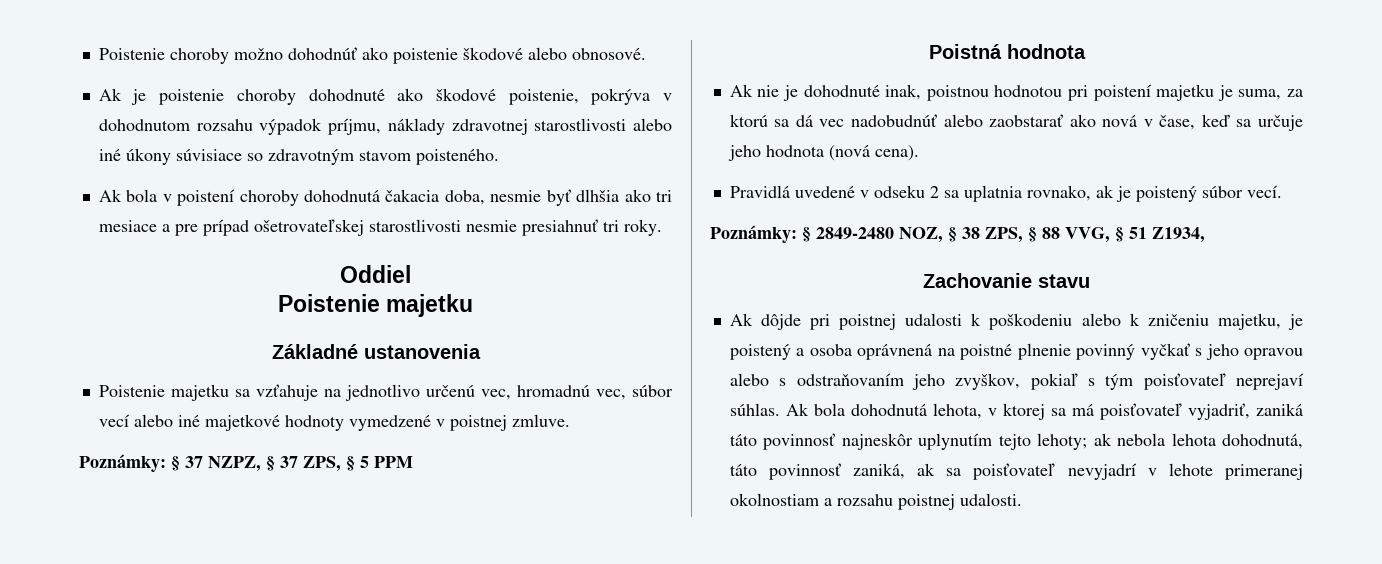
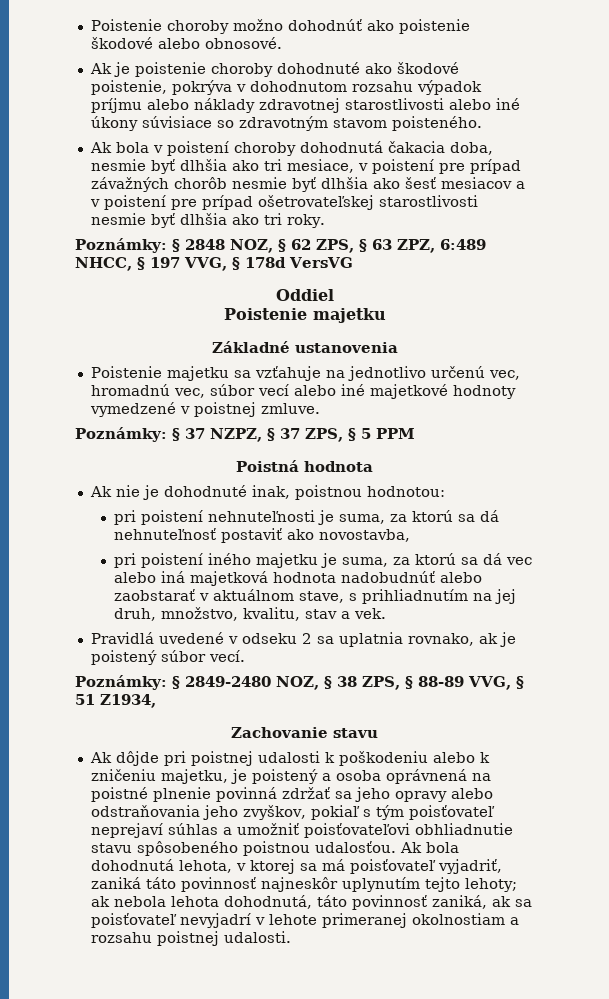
[328,118,382,135] príjmu, -> [90,98,189,113] príjmu alebo
[98,220,170,232] mesiace a -> [286,159,521,174] [90,177,525,192] [89,195,166,210] mesiace, v poistení pre prípad závažných chorôb nesmie byť dlhšia ako šesť mesiacov a v poistení
[521,219,598,236] presiahnuť -> [150,213,259,228] byť dlhšia ako
(662, 227) none -> [75,238,486,253] [75,257,353,271] // Poznámky: § 2848 NOZ, § 62 ZPS, § 63 ZPZ, 6:489 NHCC, § 197 VVG, § 178d VersVG
[994,84,1151,101] hodnotou pri poistení -> [366,486,445,497] [113,510,499,525] [113,528,410,543] [113,553,251,568] hodnotou: // pri poistení nehnuteľnosti je suma, za ktorú sa dá nehnuteľnosť postaviť ako novostavba, // pri poistení iného
[851,114,1303,131] [727,145,919,161] nadobudnúť alebo zaobstarať ako nová v čase, keď sa určuje jeho hodnota (nová cena). -> [113,571,482,586] [113,589,516,604] [113,607,386,621] alebo iná majetková hodnota nadobudnúť alebo zaobstarať v aktuálnom stave, s prihliadnutím na jej druh, množstvo, kvalitu, stav a vek.
[1042,227,1060,239] 88 -> [418,676,464,687] 88-89
[1076,343,1303,360] [729,373,904,386] povinný vyčkať s jeho opravou alebo s odstraňovaním -> [215,787,493,802] [90,805,200,817] povinná zdržať sa jeho opravy alebo odstraňovania
[729,403,780,416] súhlas. -> [167,823,513,838] [90,841,396,856] súhlas a umožniť poisťovateľovi obhliadnutie stavu spôsobeného poistnou udalosťou.

